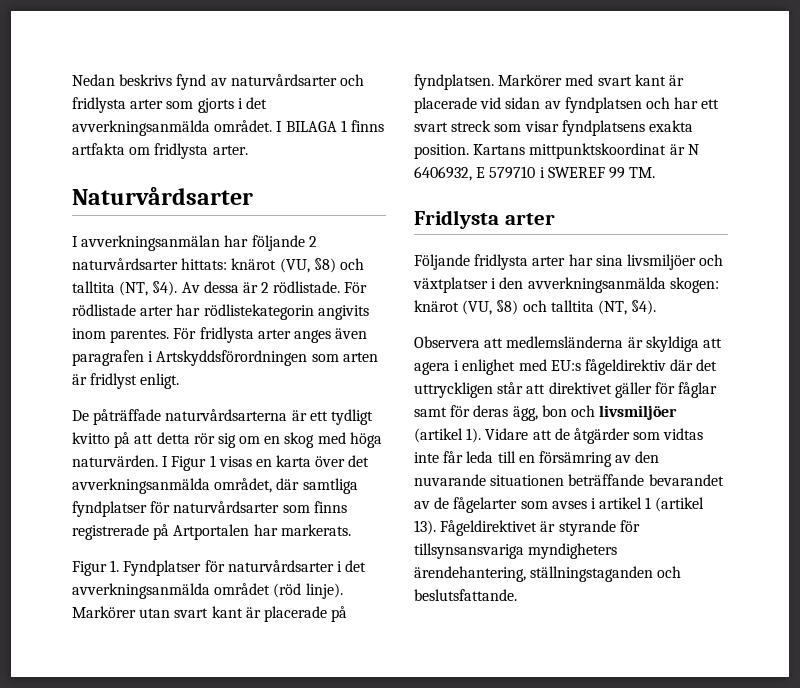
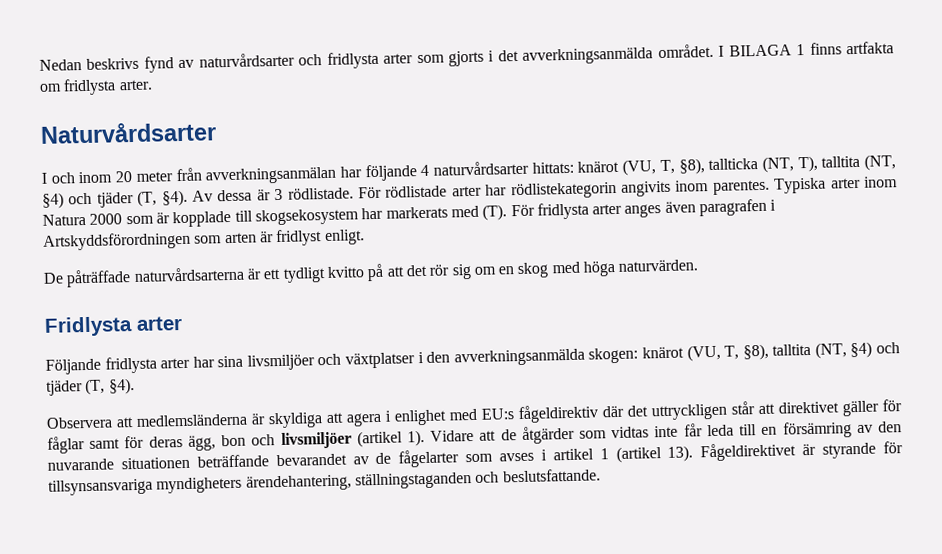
(78, 241) none -> [50,167,202,184] och inom 20 meter från
[308,236,317,247] 2 -> [420,164,430,177] 4
[313,258,364,273] [72,281,149,296] §8) och talltita (NT, -> [659,154,897,175] [42,190,158,209] T, §8), tallticka (NT, T), talltita (NT, §4) och tjäder (T,
[261,282,270,293] 2 -> [274,188,284,201] 3
(170, 336) none -> [774,176,898,194] [42,204,508,228] Typiska arter inom Natura 2000 som är kopplade till skogsekosystem har markerats med (T).
[156,432,190,444] detta -> [405,264,427,277] det
[162,455,370,471] [72,478,358,494] [72,501,347,517] [72,524,351,540] [72,560,367,576] [72,583,343,599] [72,606,348,622] [414,74,684,90] [414,97,720,113] [414,120,693,136] [414,143,699,159] [414,166,656,181] I Figur 1 visas en karta över det avverkningsanmälda området, där samtliga fyndplatser för naturvårdsarter som finns registrerade på Artportalen har markerats. // Figur 1. Fyndplatser för naturvårdsarter i det avverkningsanmälda området (röd linje). Markörer utan svart kant är placerade på fyndplatsen. Markörer med svart kant är placerade vid sidan av fyndplatsen och har ett svart streck som visar fyndplatsens exakta position. Kartans mittpunktskoordinat är N 6406932, E 579710 i SWEREF 99 TM. -> (699, 265) none
[496,300,627,315] §8) och talltita (NT, -> [724,341,900,361] [46,378,106,396] T, §8), talltita (NT, §4) och tjäder (T,

